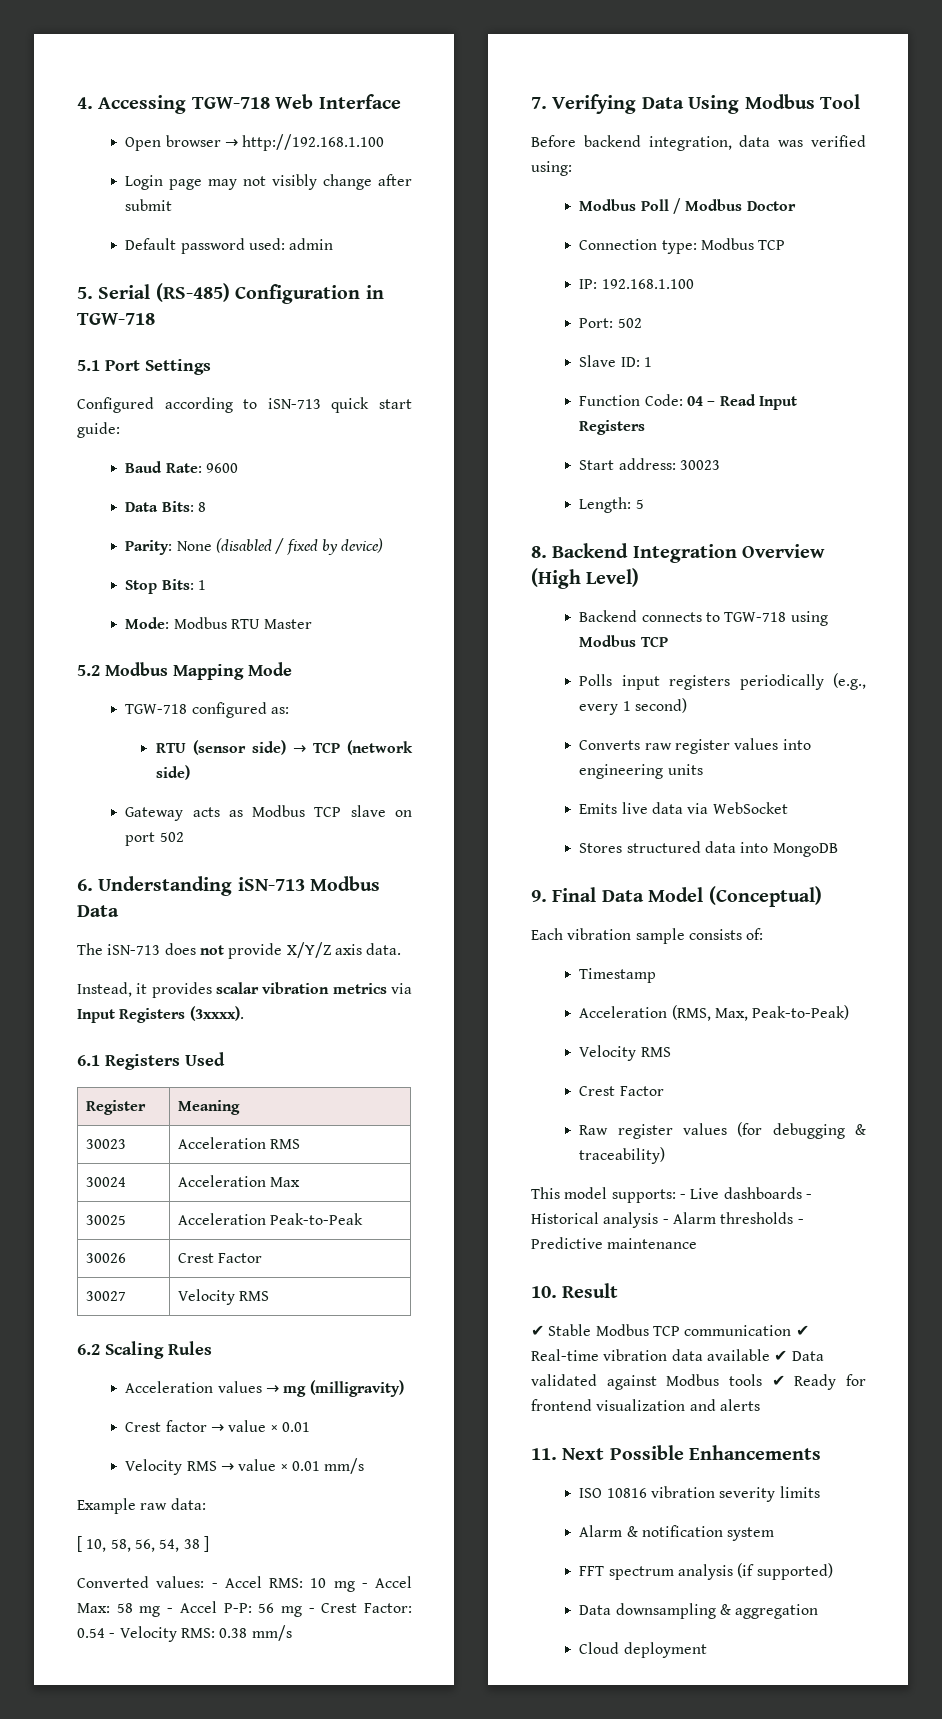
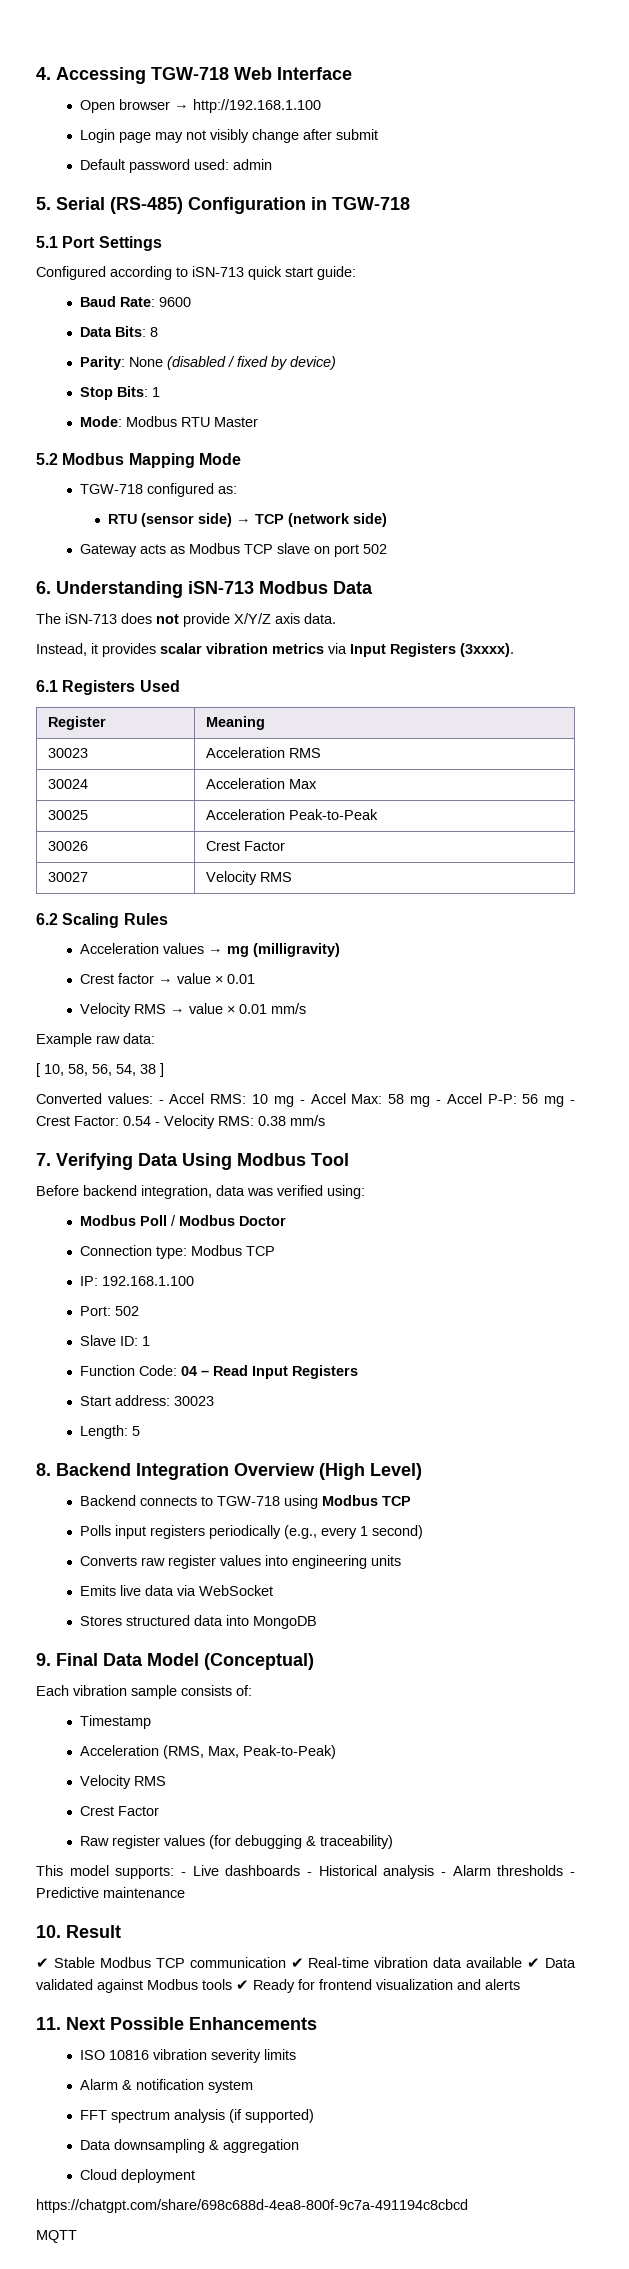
(707, 1650) none -> [36,2199,468,2213] [36,2230,77,2243] // https://chatgpt.com/share/698c688d-4ea8-800f-9c7a-491194c8cbcd // MQTT

